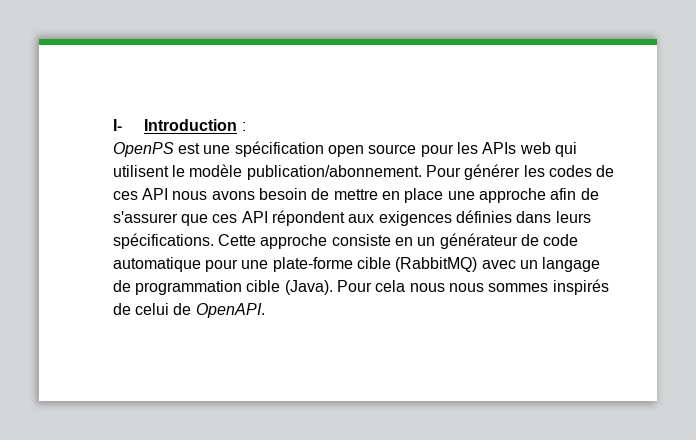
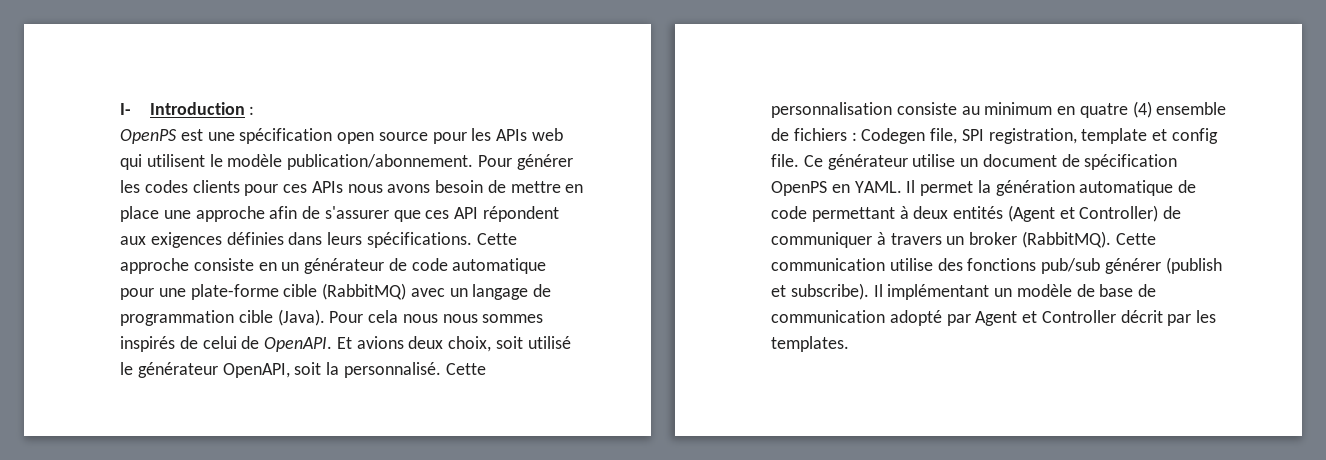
[596,165,615,177] [112,188,169,200] de ces API -> [192,180,343,196] clients pour ces APIs
(265, 310) none -> [336,336,571,352] [120,362,486,378] [771,101,1227,118] [771,128,1218,144] [771,154,1178,170] [771,180,1197,196] [771,205,1182,222] [771,231,1156,248] [771,257,1222,274] [771,283,1157,300] [771,310,1217,326] [771,336,850,352] Et avions deux choix, soit utilisé le générateur OpenAPI, soit la personnalisé. Cette personnalisation consiste au minimum en quatre (4) ensemble de fichiers : Codegen file, SPI registration, template et config file. Ce générateur utilise un document de spécification OpenPS en YAML. Il permet la génération automatique de code permettant à deux entités (Agent et Controller) de communiquer à travers un broker (RabbitMQ). Cette communication utilise des fonctions pub/sub générer (publish et subscribe). Il implémentant un modèle de base de communication adopté par Agent et Controller décrit par les templates.

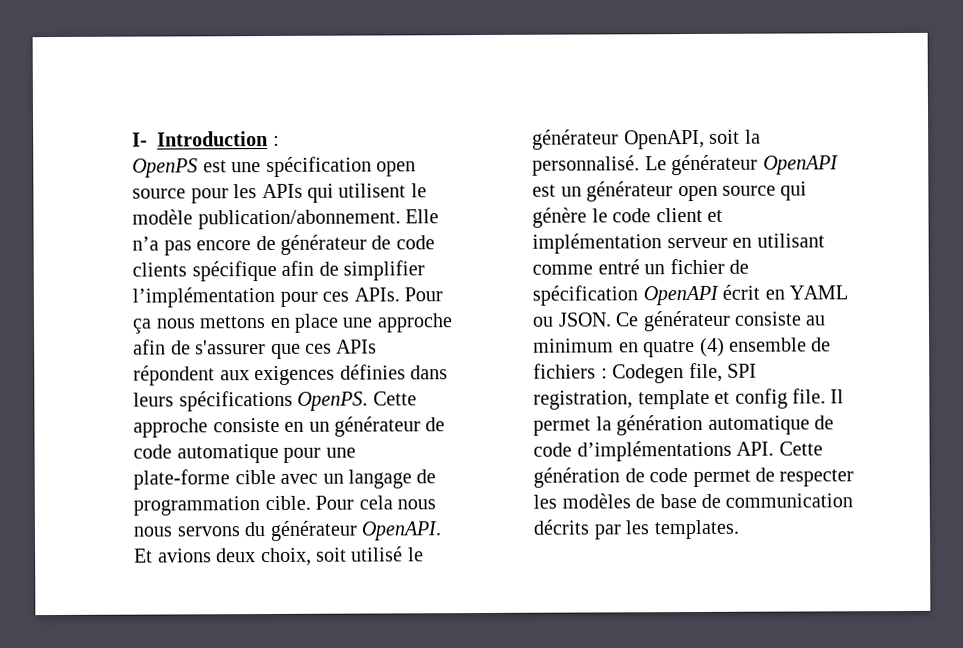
[531,128,563,141] web -> (303, 191) none
[477,154,573,170] [120,180,561,196] Pour générer les codes clients pour ces APIs nous avons besoin de mettre -> [405,209,440,224] [132,234,435,256] [132,260,426,282] [132,286,444,308] [132,316,267,334] Elle n’a pas encore de générateur de code clients spécifique afin de simplifier l’implémentation pour ces APIs. Pour ça nous mettons
[454,207,479,219] API -> [336,339,378,354] APIs
[366,232,472,248] spécifications. -> [178,390,369,412] spécifications OpenPS.
[322,283,407,300] (RabbitMQ) -> (276, 477) none
[239,309,325,326] cible (Java). -> [264,495,311,511] cible.
[482,314,544,323] [120,336,260,352] sommes inspirés de celui de -> [176,520,358,541] servons du générateur
[445,363,486,375] [771,102,893,118] Cette personnalisation -> [644,154,839,176] [532,181,808,202] [532,207,724,228] [532,233,825,254] [532,258,750,275] [532,284,849,306] [532,310,731,332] Le générateur OpenAPI est un générateur open source qui génère le code client et implémentation serveur en utilisant comme entré un fichier de spécification OpenAPI écrit en YAML ou JSON. Ce générateur
[804,154,1178,170] [771,181,902,196] Ce générateur utilise un document de spécification OpenPS en YAML. -> (827, 396) none
[812,205,1182,222] [771,231,1156,248] [771,257,1222,274] [771,283,1157,300] [771,310,1163,326] permettant à deux entités (Agent et Controller) de communiquer à travers un broker (RabbitMQ). Cette communication utilise des fonctions pub/sub générer (publish et subscribe). Il implémentant un modèle de base de communication adopté par Agent et Controller décrit -> [576,440,823,462] [533,467,855,488] [533,493,854,509] [533,519,590,535] d’implémentations API. Cette génération de code permet de respecter les modèles de base de communication décrits

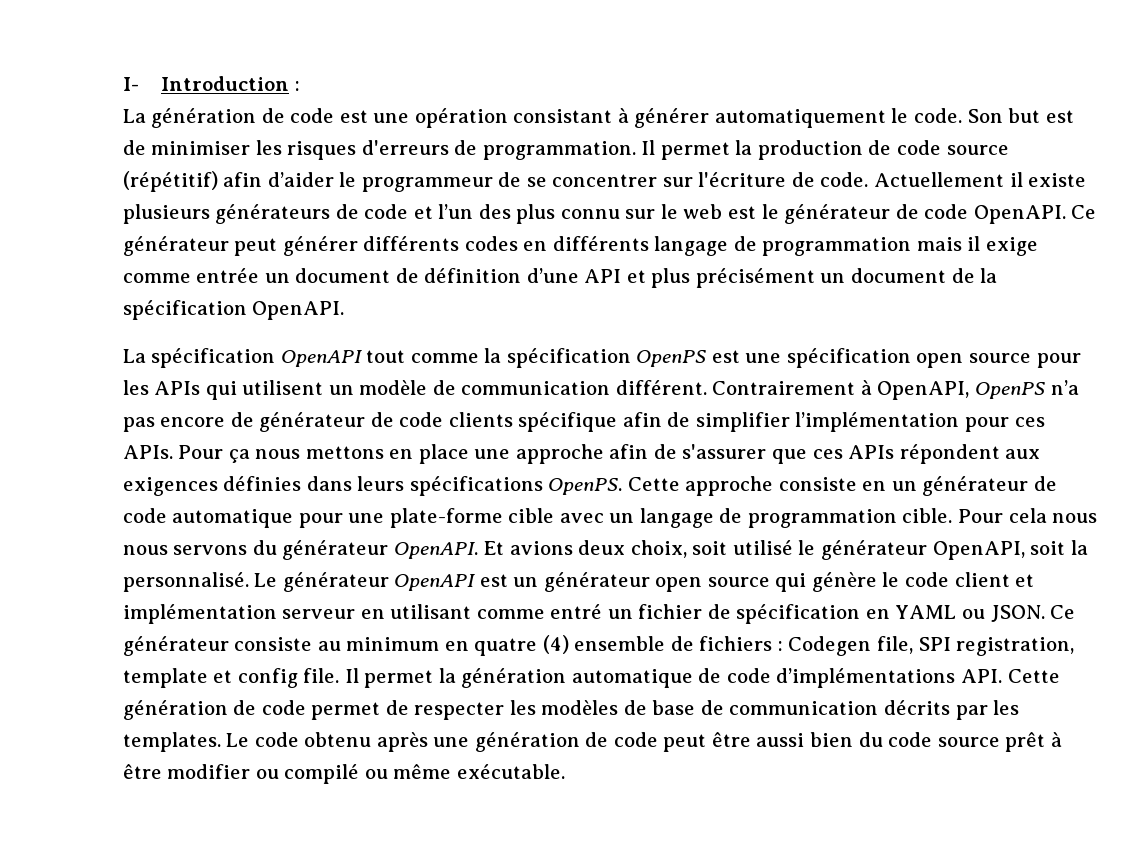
(280, 140) none -> [122,108,1074,128] [122,140,1009,160] [122,171,1087,192] [122,204,1097,224] [122,236,1039,256] [122,268,998,288] [122,300,345,320] [122,348,631,368] La génération de code est une opération consistant à générer automatiquement le code. Son but est de minimiser les risques d'erreurs de programmation. Il permet la production de code source (répétitif) afin d’aider le programmeur de se concentrer sur l'écriture de code. Actuellement il existe plusieurs générateurs de code et l’un des plus connu sur le web est le générateur de code OpenAPI. Ce générateur peut générer différents codes en différents langage de programmation mais il exige comme entrée un document de définition d’une API et plus précisément un document de la spécification OpenAPI. // La spécification OpenAPI tout comme la spécification
[410,183,427,198] [132,209,440,230] le modèle publication/abonnement. Elle -> [328,380,1046,400] un modèle de communication différent. Contrairement à OpenAPI, OpenPS
[642,284,761,306] OpenAPI écrit -> (861, 614) none
(740, 529) none -> [226,732,1062,752] [122,764,565,784] Le code obtenu après une génération de code peut être aussi bien du code source prêt à être modifier ou compilé ou même exécutable.

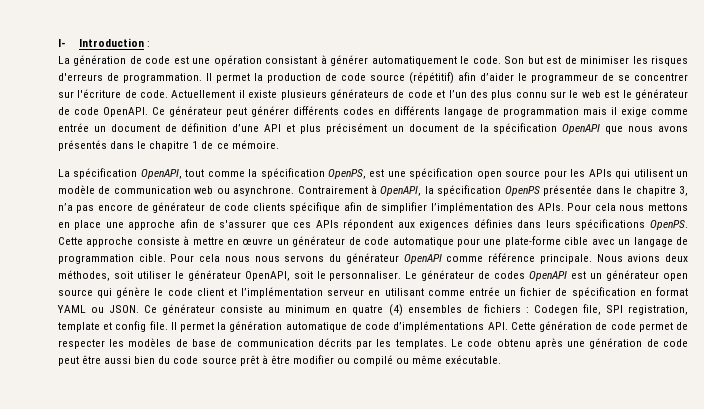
[252,301,345,320] OpenAPI. -> [562,124,688,134] [57,140,279,151] OpenAPI que nous avons présentés dans le chapitre 1 de ce mémoire.
[280,350,363,367] OpenAPI -> [140,169,182,179] OpenAPI,
[636,350,707,367] OpenPS -> [328,169,367,179] OpenPS,
[615,380,1046,400] différent. Contrairement à OpenAPI, OpenPS -> [194,185,688,196] web ou asynchrone. Contrairement à OpenAPI, la spécification OpenPS présentée dans le chapitre 3,
[965,417,1045,432] pour ces -> [516,203,535,211] des
[228,449,250,463] ça -> [594,203,616,211] cela
[862,481,887,491] en -> [183,236,274,245] à mettre en œuvre
[393,540,1088,560] [122,572,389,592] OpenAPI. Et avions deux choix, soit utilisé le générateur OpenAPI, soit la personnalisé. Le générateur -> [403,253,688,264] [57,270,526,281] OpenAPI comme référence principale. Nous avions deux méthodes, soit utiliser le générateur OpenAPI, soit le personnaliser. Le générateur de codes
[122,604,277,624] implémentation -> [241,287,324,298] l’implémentation
[550,604,603,619] entré -> [468,287,500,296] entrée
(890, 614) none -> [656,287,688,296] format
[574,636,666,651] ensemble -> [407,305,462,313] ensembles

